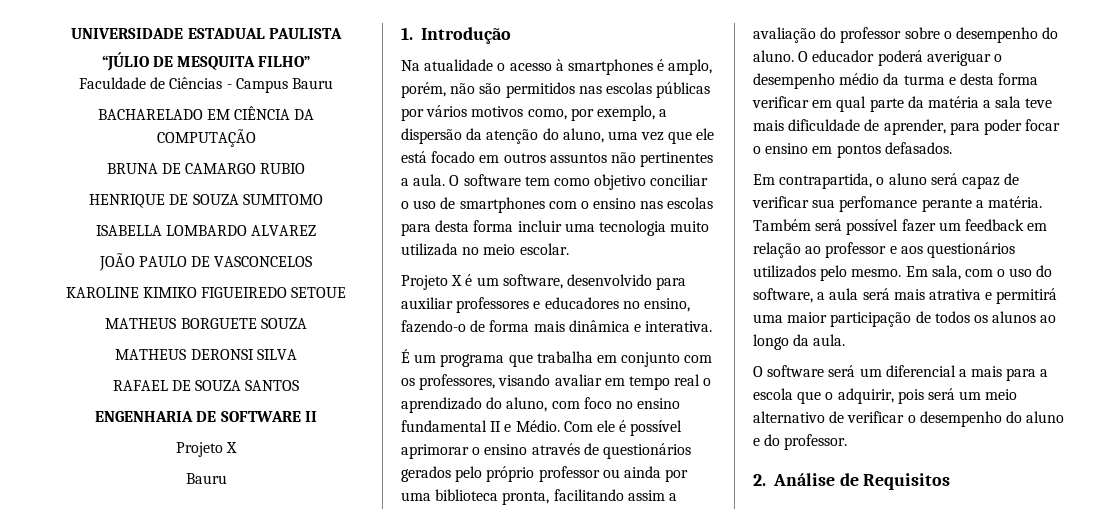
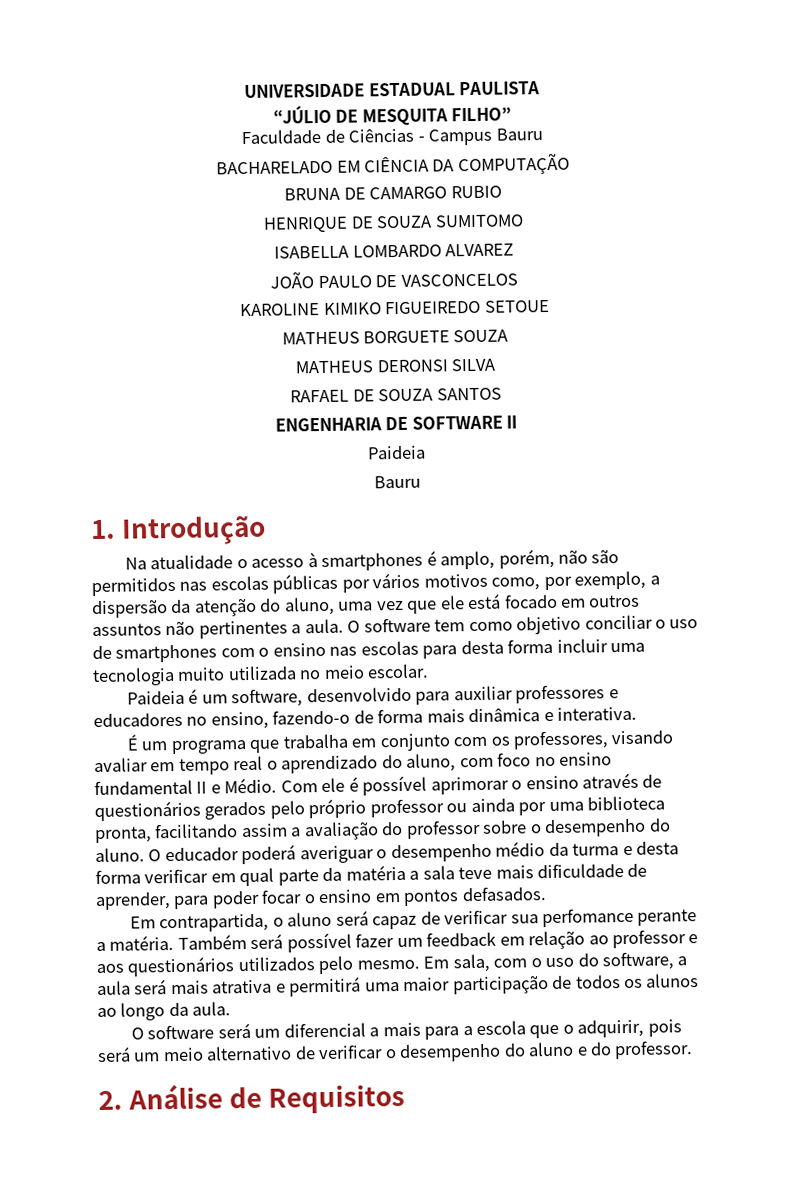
[175,442,238,457] Projeto X -> [367,445,426,460] Paideia
[401,275,463,290] Projeto X -> [126,690,185,705] Paideia

